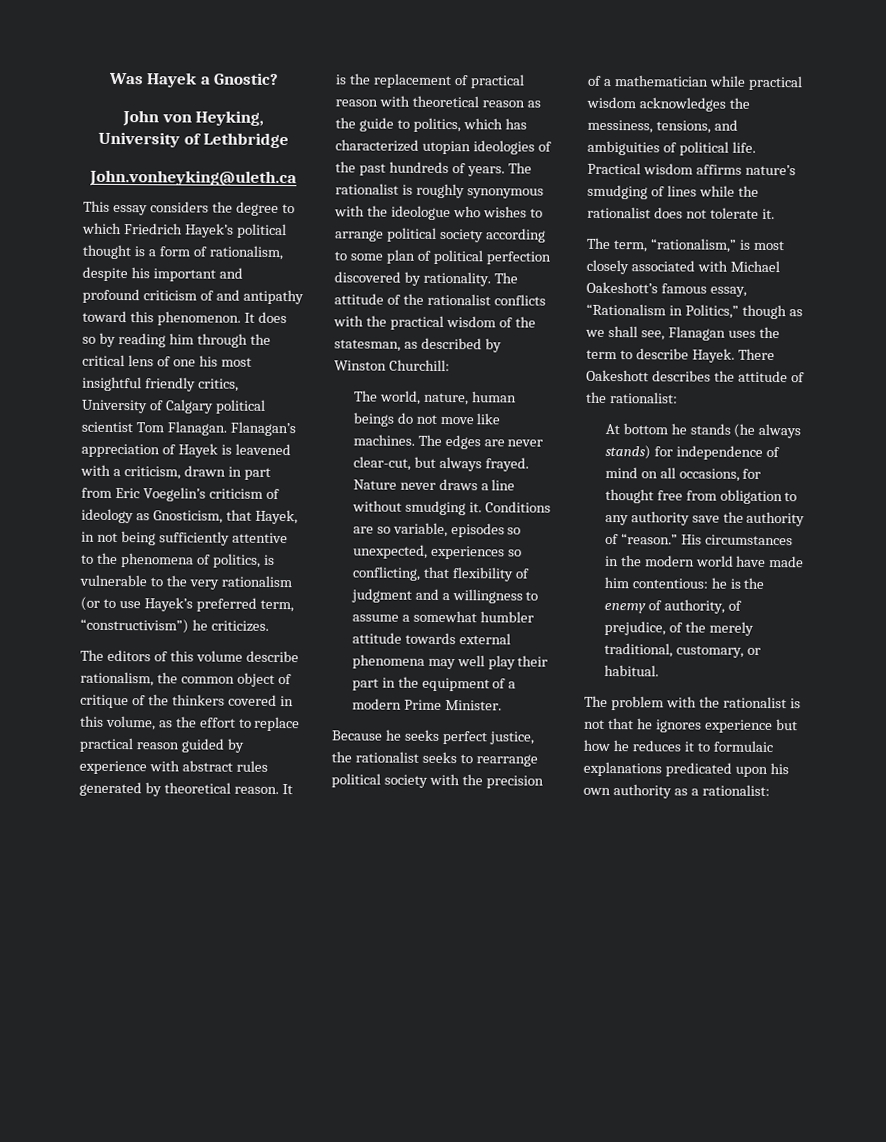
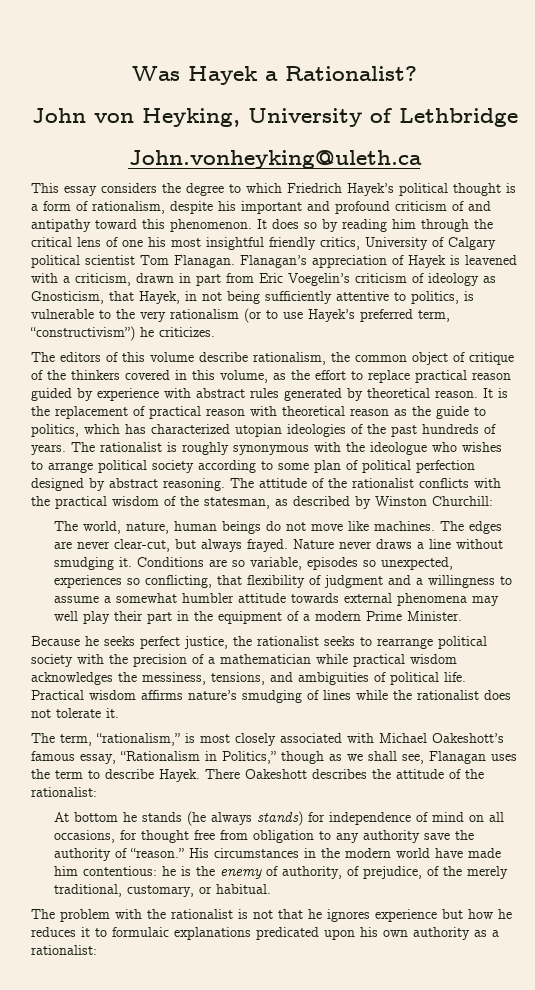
[213,72,280,85] Gnostic? -> [285,66,417,81] Rationalist?
[96,552,211,568] the phenomena of -> (406, 296) none
[334,271,491,287] discovered by rationality. -> [31,478,225,491] designed by abstract reasoning.

